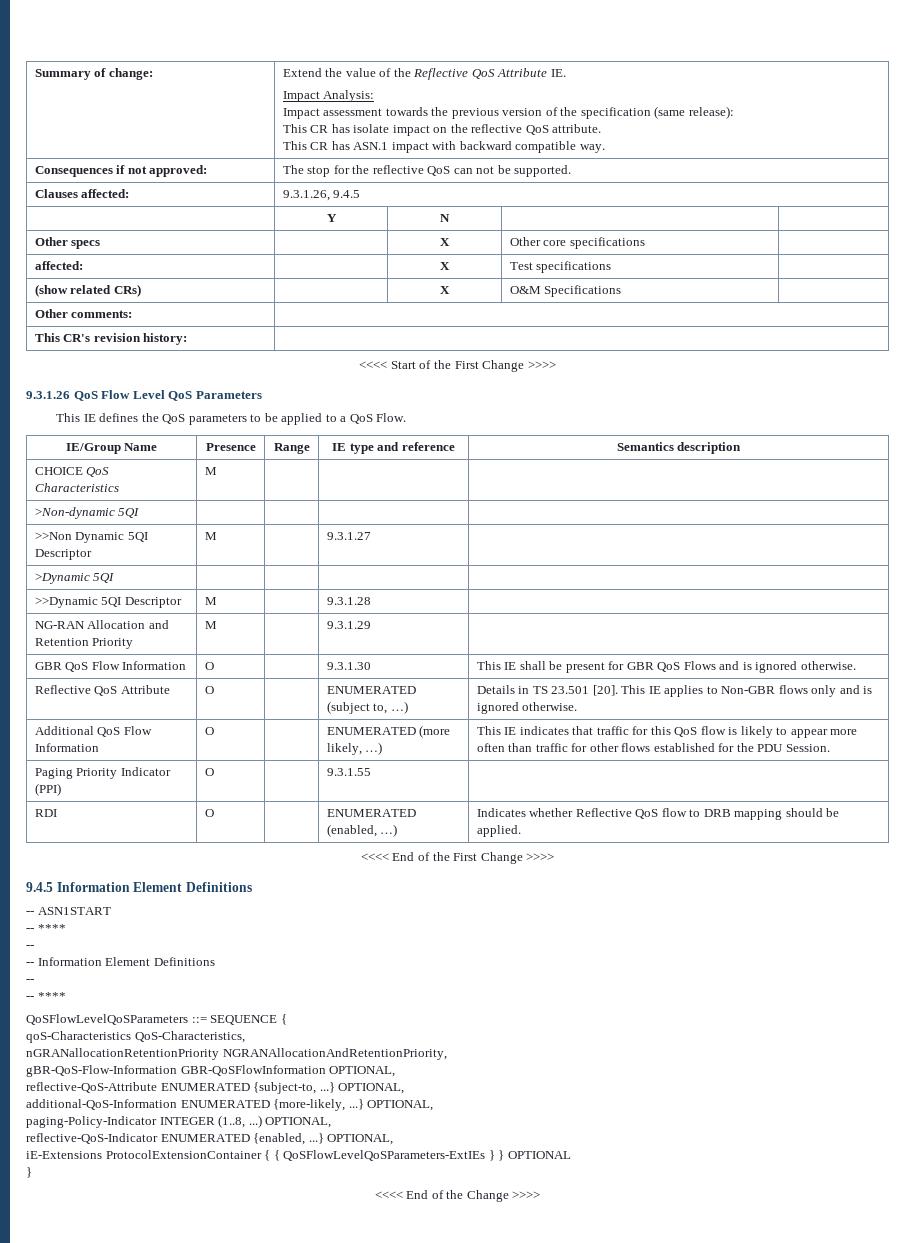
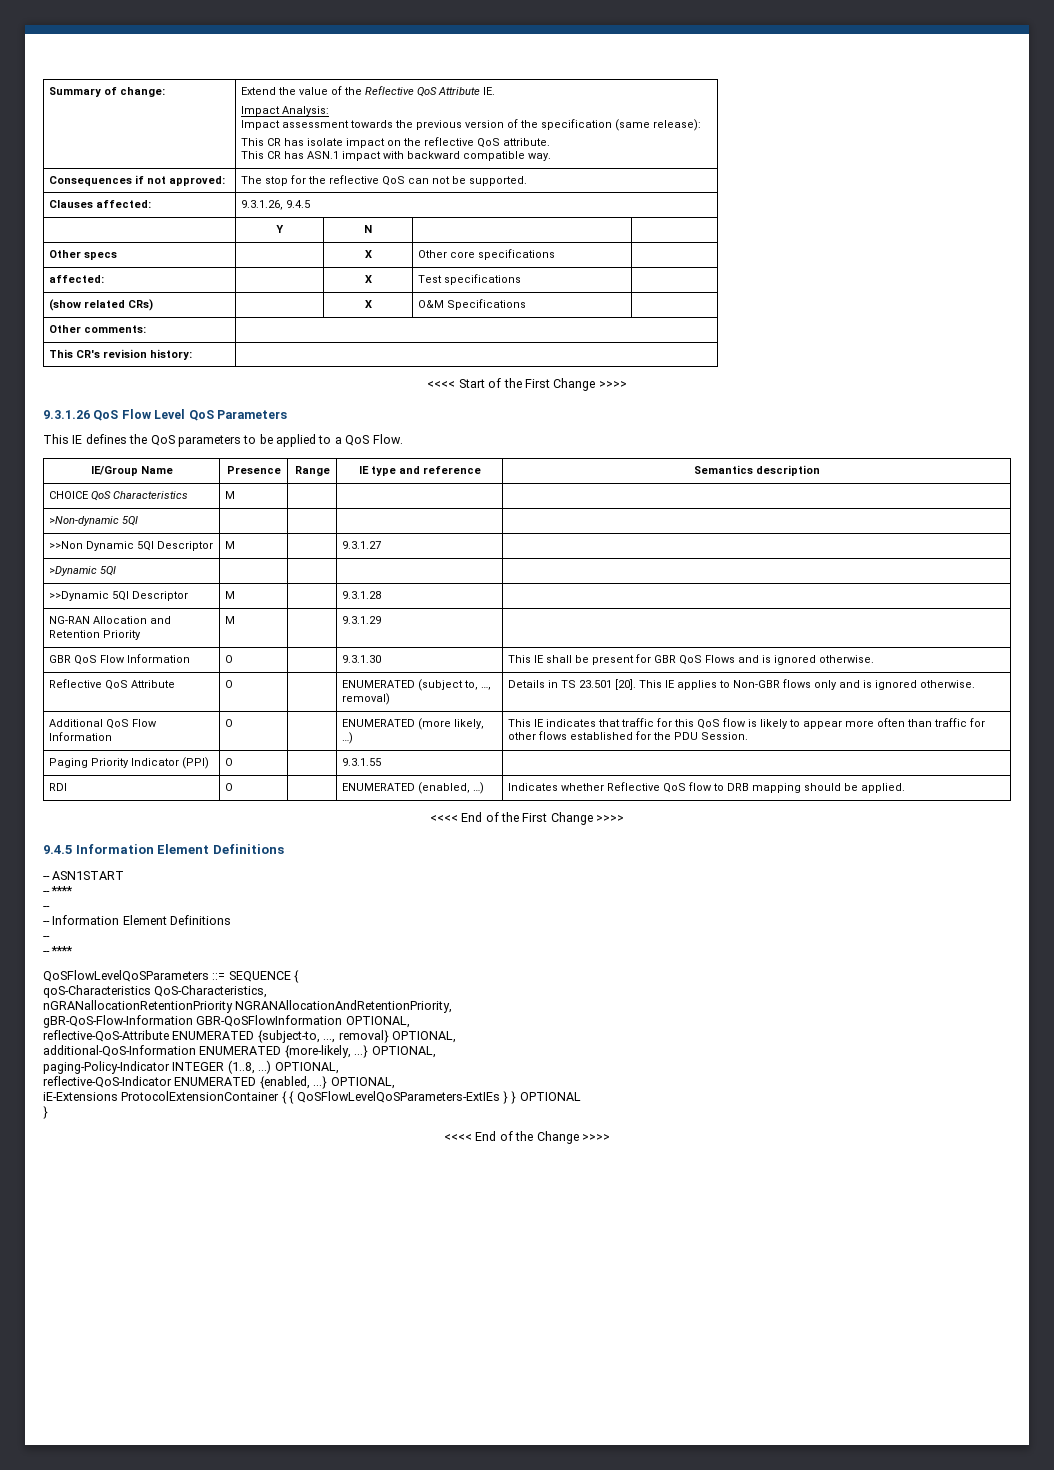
[390,701,408,714] …) -> [481,687,492,690] [342,693,391,705] …, removal)
[319,1082,335,1093] ...} -> [323,1030,389,1043] ..., removal}

